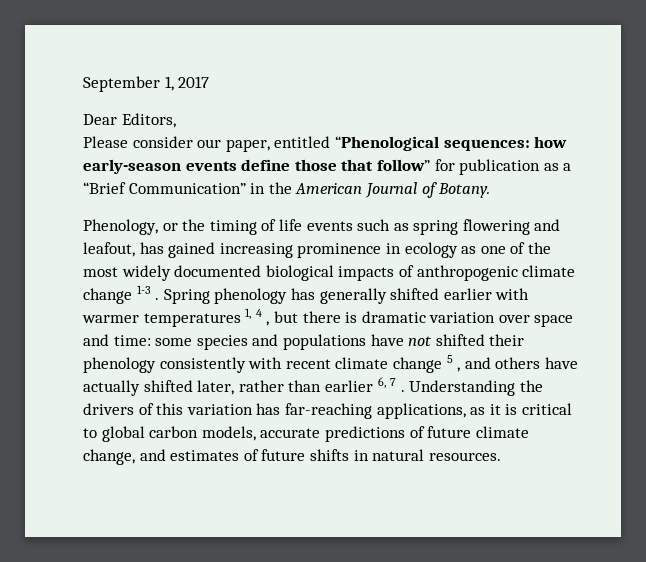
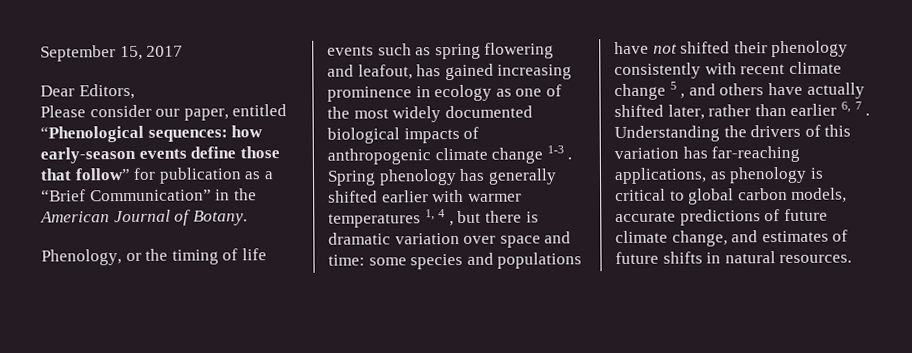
[164,76,174,91] 1, -> [119,45,143,61] 15,
[489,404,501,415] it -> [729,166,808,184] phenology

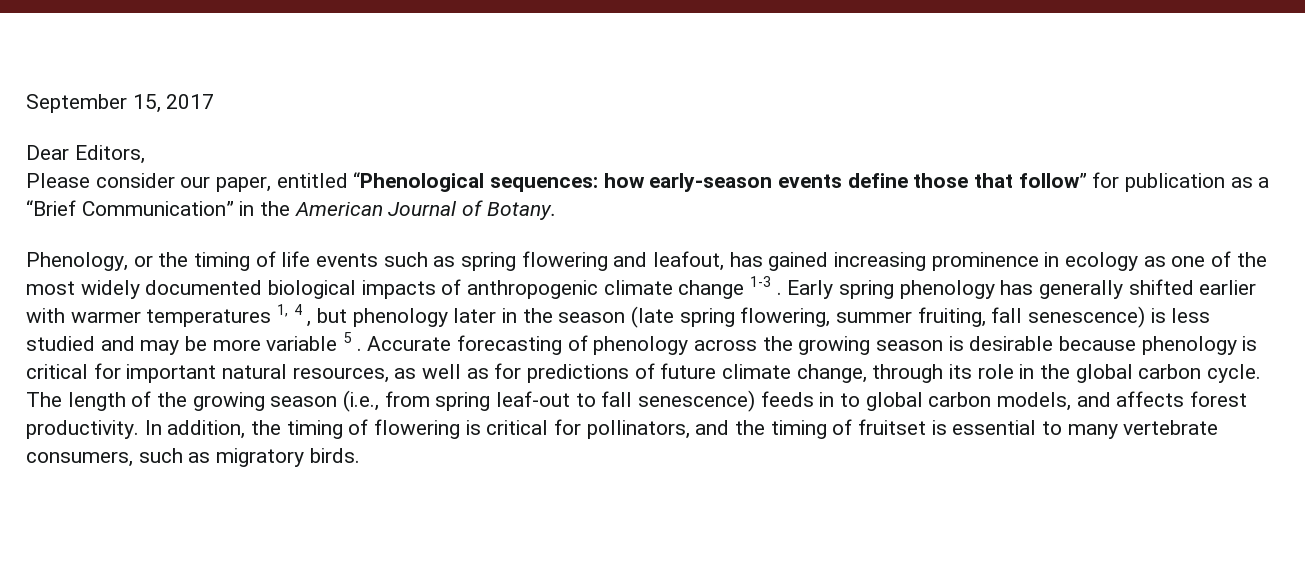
[327,170,376,186] Spring -> [787,280,895,299] Early spring
[484,210,539,223] [328,231,572,248] [328,252,583,270] [614,40,849,58] [614,61,842,80] [614,81,677,101] [680,82,865,99] [614,101,862,120] [865,113,871,116] [614,124,852,143] [614,145,801,163] [614,166,824,185] [615,187,848,205] [615,211,676,223] there is dramatic variation over space and time: some species and populations have not shifted their phenology consistently with recent climate change 5 , and others have actually shifted later, rather than earlier 6, 7 . Understanding the drivers of this variation has far-reaching applications, as phenology is critical to global carbon models, accurate -> [352,306,1211,328] [26,332,353,355] [356,335,1258,355] [26,363,522,383] phenology later in the season (late spring flowering, summer fruiting, fall senescence) is less studied and may be more variable 5 . Accurate forecasting of phenology across the growing season is desirable because phenology is critical for important natural resources, as well as for
[731,229,849,243] [615,251,853,265] and estimates of future shifts in natural resources. -> [872,364,1262,383] [26,390,1248,412] [26,419,1219,439] [26,448,360,467] through its role in the global carbon cycle. The length of the growing season (i.e., from spring leaf-out to fall senescence) feeds in to global carbon models, and affects forest productivity. In addition, the timing of flowering is critical for pollinators, and the timing of fruitset is essential to many vertebrate consumers, such as migratory birds.

